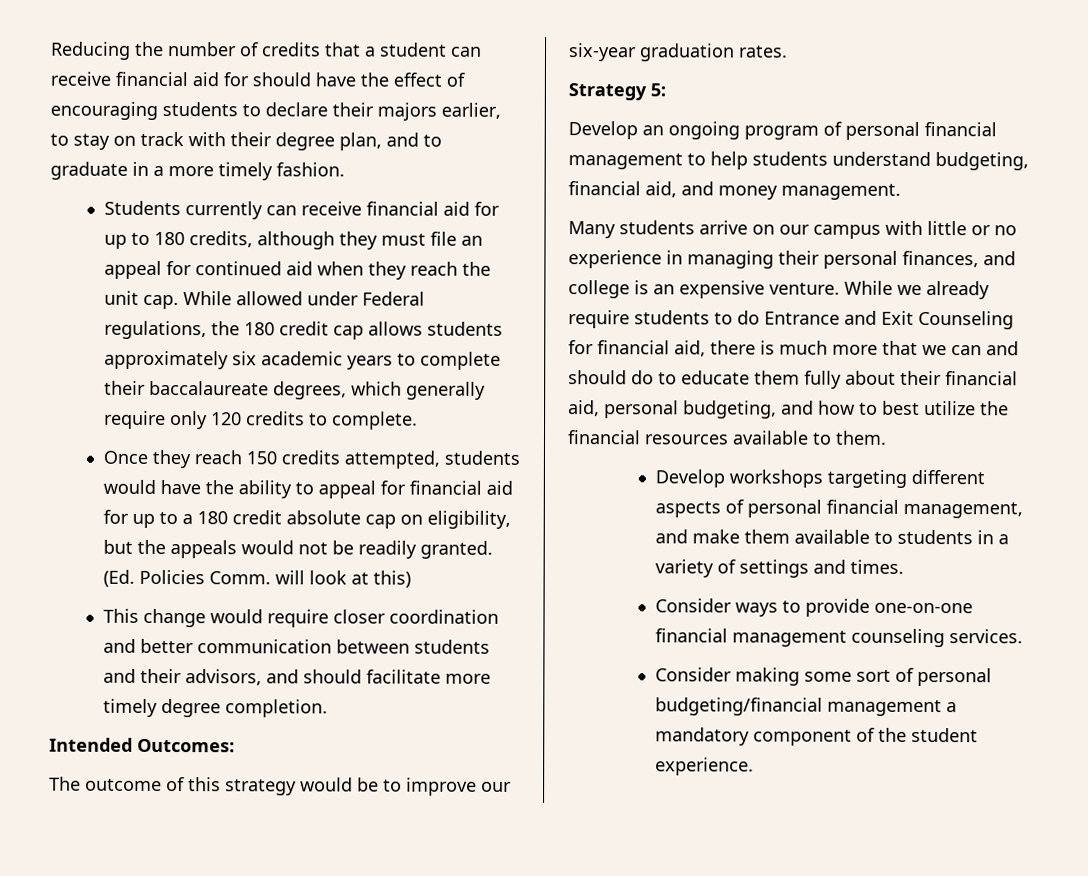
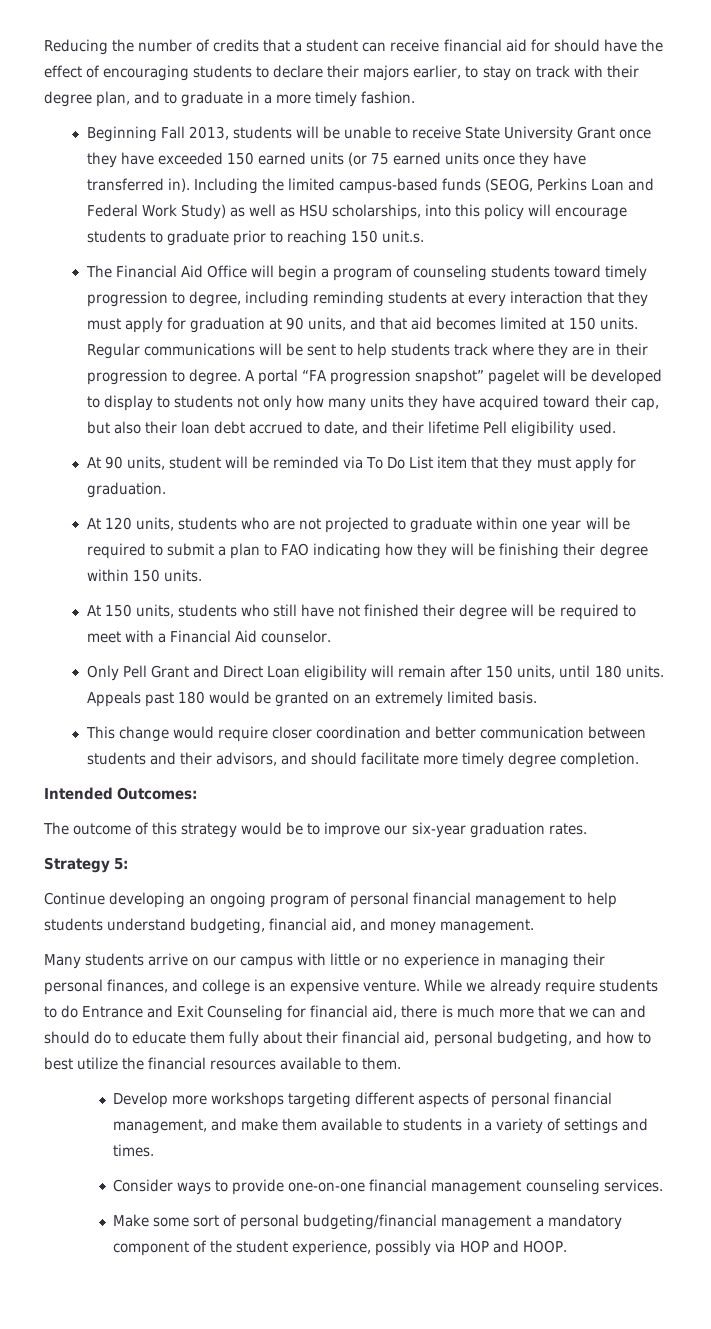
[103,200,500,220] [103,231,483,250] [103,260,491,280] [103,290,425,310] [103,320,503,340] [103,350,501,370] [103,380,486,400] [103,410,418,430] [102,449,520,469] [102,479,513,499] [102,509,511,529] [102,539,493,559] [102,569,411,588] Students currently can receive financial aid for up to 180 credits, although they must file an appeal for continued aid when they reach the unit cap. While allowed under Federal regulations, the 180 credit cap allows students approximately six academic years to complete their baccalaureate degrees, which generally require only 120 credits to complete. // Once they reach 150 credits attempted, students would have the ability to appeal for financial aid for up to a 180 credit absolute cap on eligibility, but the appeals would not be readily granted. (Ed. Policies Comm. will look at this) -> [86,126,652,142] [86,152,587,168] [86,178,655,194] [86,204,628,220] [86,230,425,246] [85,265,648,281] [86,291,649,307] [86,317,638,333] [86,343,648,359] [86,369,663,385] [86,395,659,411] [86,421,616,437] [86,456,636,472] [86,482,166,498] [86,517,630,533] [86,543,648,559] [86,569,202,582] [86,604,636,620] [86,630,332,643] [86,665,664,681] [86,691,538,707] Beginning Fall 2013, students will be unable to receive State University Grant once they have exceeded 150 earned units (or 75 earned units once they have transferred in). Including the limited campus-based funds (SEOG, Perkins Loan and Federal Work Study) as well as HSU scholarships, into this policy will encourage students to graduate prior to reaching 150 unit.s. // The Financial Aid Office will begin a program of counseling students toward timely progression to degree, including reminding students at every interaction that they must apply for graduation at 90 units, and that aid becomes limited at 150 units. Regular communications will be sent to help students track where they are in their progression to degree. A portal “FA progression snapshot” pagelet will be developed to display to students not only how many units they have acquired toward their cap, but also their loan debt accrued to date, and their lifetime Pell eligibility used. // At 90 units, student will be reminded via To Do List item that they must apply for graduation. // At 120 units, students who are not projected to graduate within one year will be required to submit a plan to FAO indicating how they will be finishing their degree within 150 units. // At 150 units, students who still have not finished their degree will be required to meet with a Financial Aid counselor. // Only Pell Grant and Direct Loan eligibility will remain after 150 units, until 180 units. Appeals past 180 would be granted on an extremely limited basis.
[568,121,638,140] Develop -> [44,892,186,908] Continue developing
(725, 478) none -> [172,1095,208,1105] more
[654,667,800,686] Consider making -> [113,1214,150,1227] Make
[654,757,754,776] experience. -> [292,1240,567,1256] experience, possibly via HOP and HOOP.

